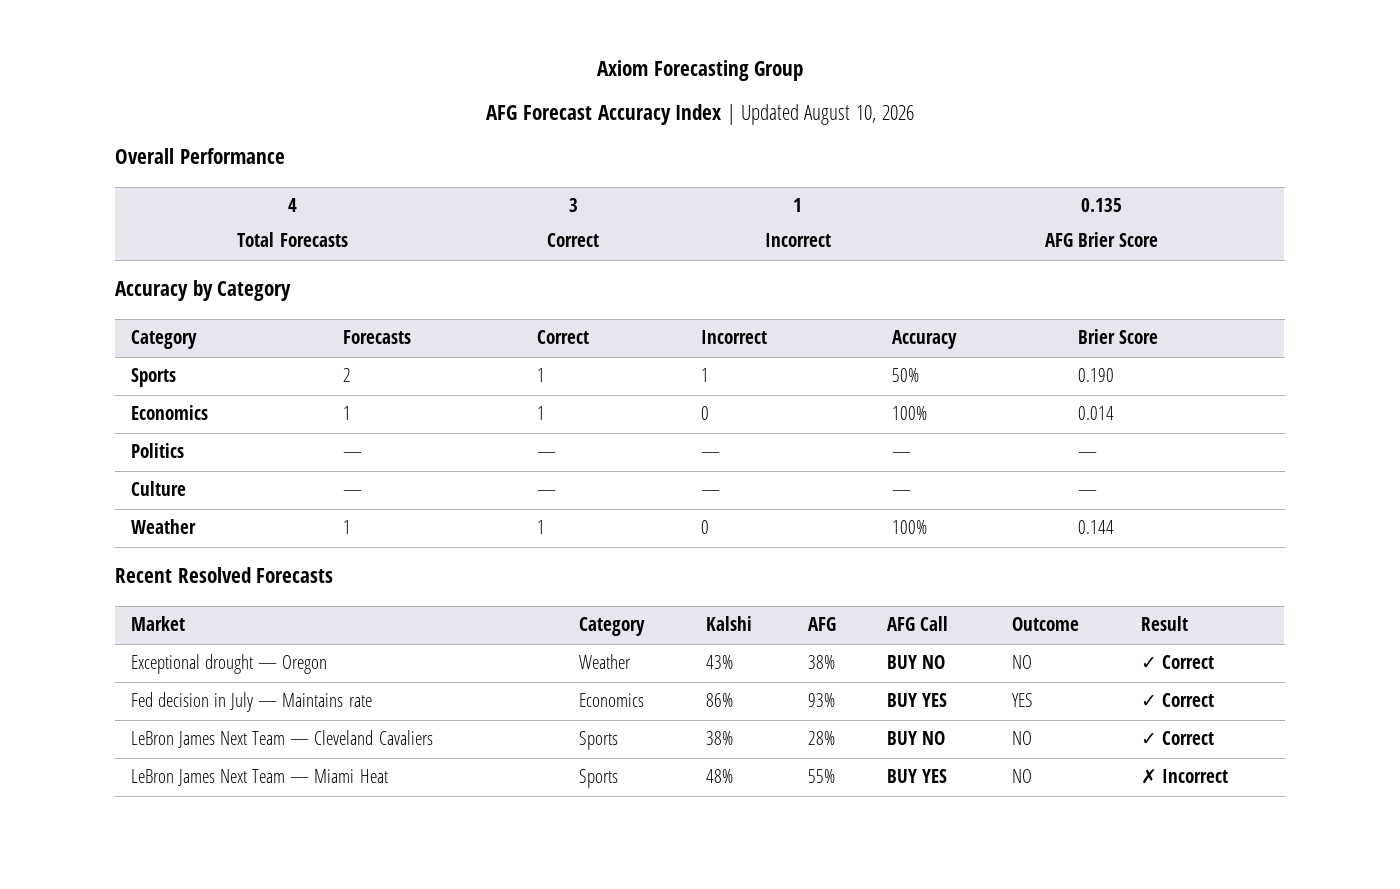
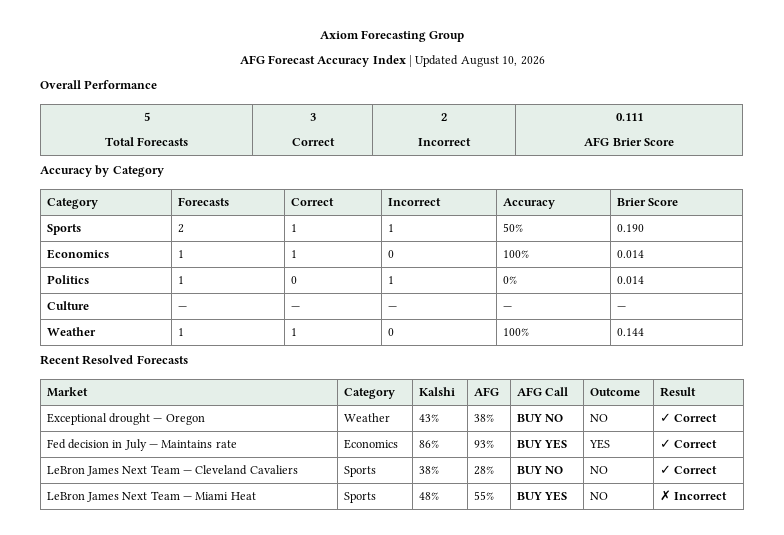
[288,198,297,212] 4 -> [143,112,150,121] 5
[793,198,802,212] [764,233,831,247] [1081,198,1122,212] 1 // Incorrect | 0.135 -> [441,113,447,121] [418,138,471,146] [615,113,643,121] 2 // Incorrect | 0.111
[342,452,362,458] [536,452,556,458] [700,452,720,458] [891,452,911,458] [1077,452,1097,458] — | — | — | — | — -> [177,276,184,284] [290,276,297,284] [387,276,394,284] [502,276,517,284] [616,276,644,284] 1 | 0 | 1 | 0% | 0.014

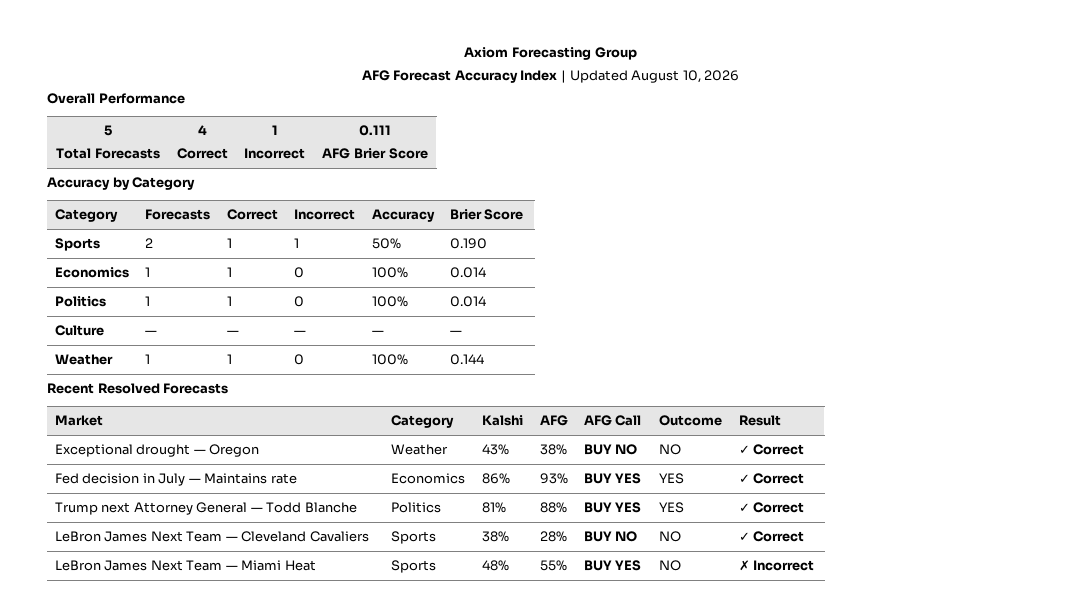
[309,113,316,121] [291,138,335,146] [441,113,447,121] 3 // Correct | 2 -> [197,125,207,135] [176,148,228,159] [271,125,278,135] 4 // Correct | 1
[290,276,297,284] [387,276,394,284] [502,276,517,284] | 0 | 1 | 0% -> [226,296,232,306] [293,296,304,307] [371,296,408,307] | 1 | 0 | 100%
(717, 444) none -> [54,502,357,515] [390,502,441,513] [481,502,506,513] [539,502,567,513] [583,502,642,513] [658,502,684,513] [738,502,805,513] // Trump next Attorney General — Todd Blanche | Politics | 81% | 88% | BUY YES | YES | ✓ Correct

